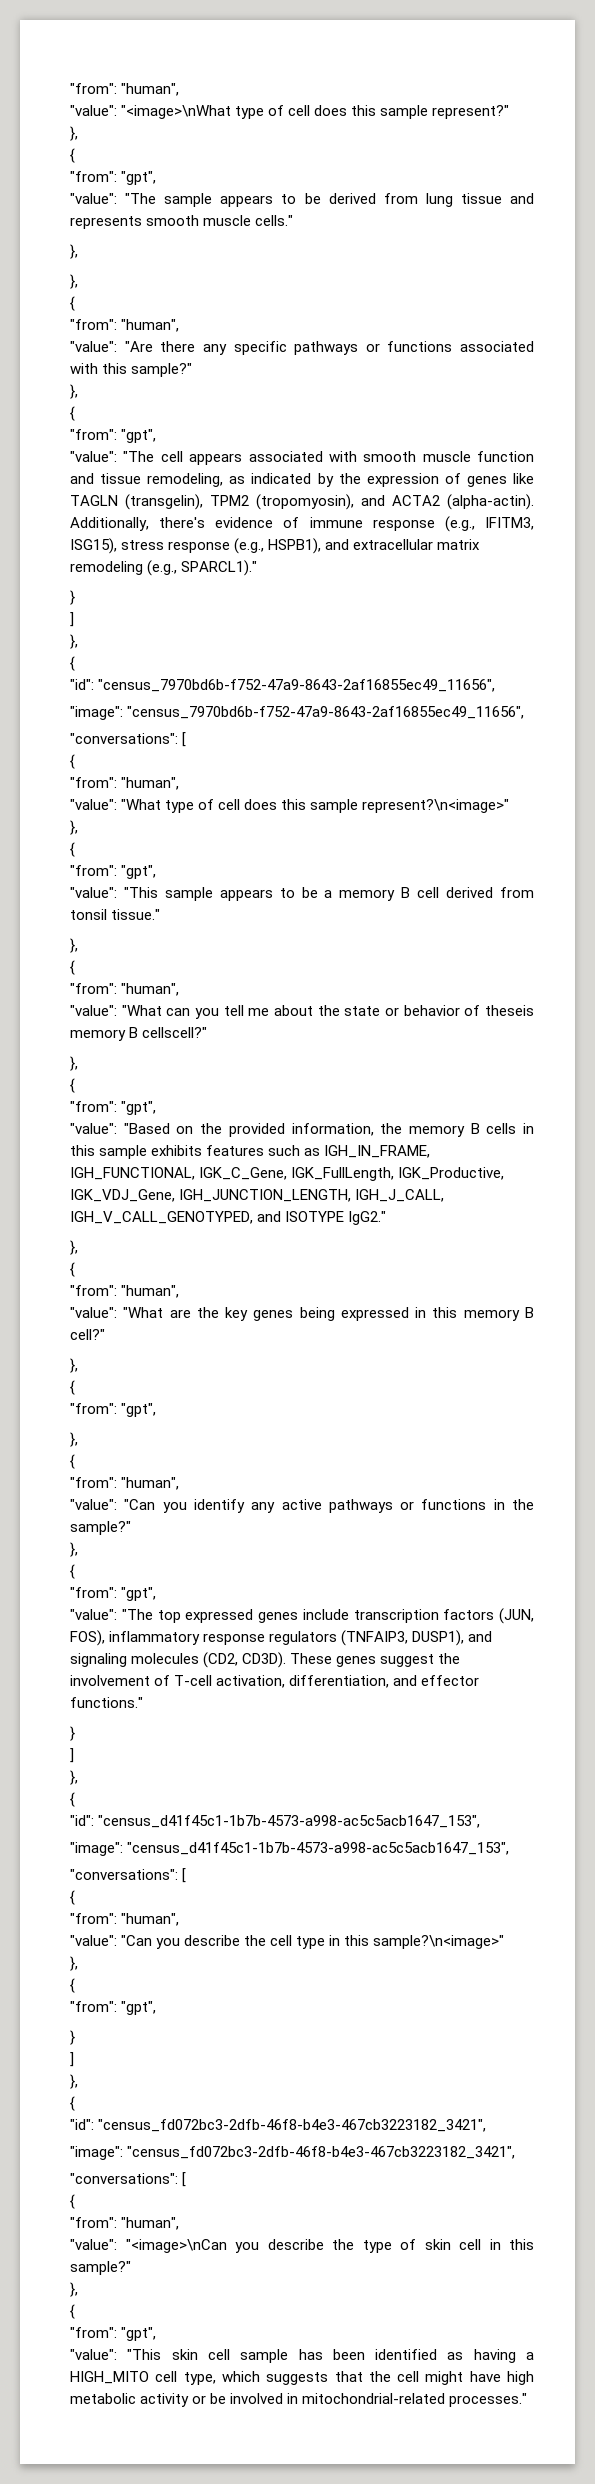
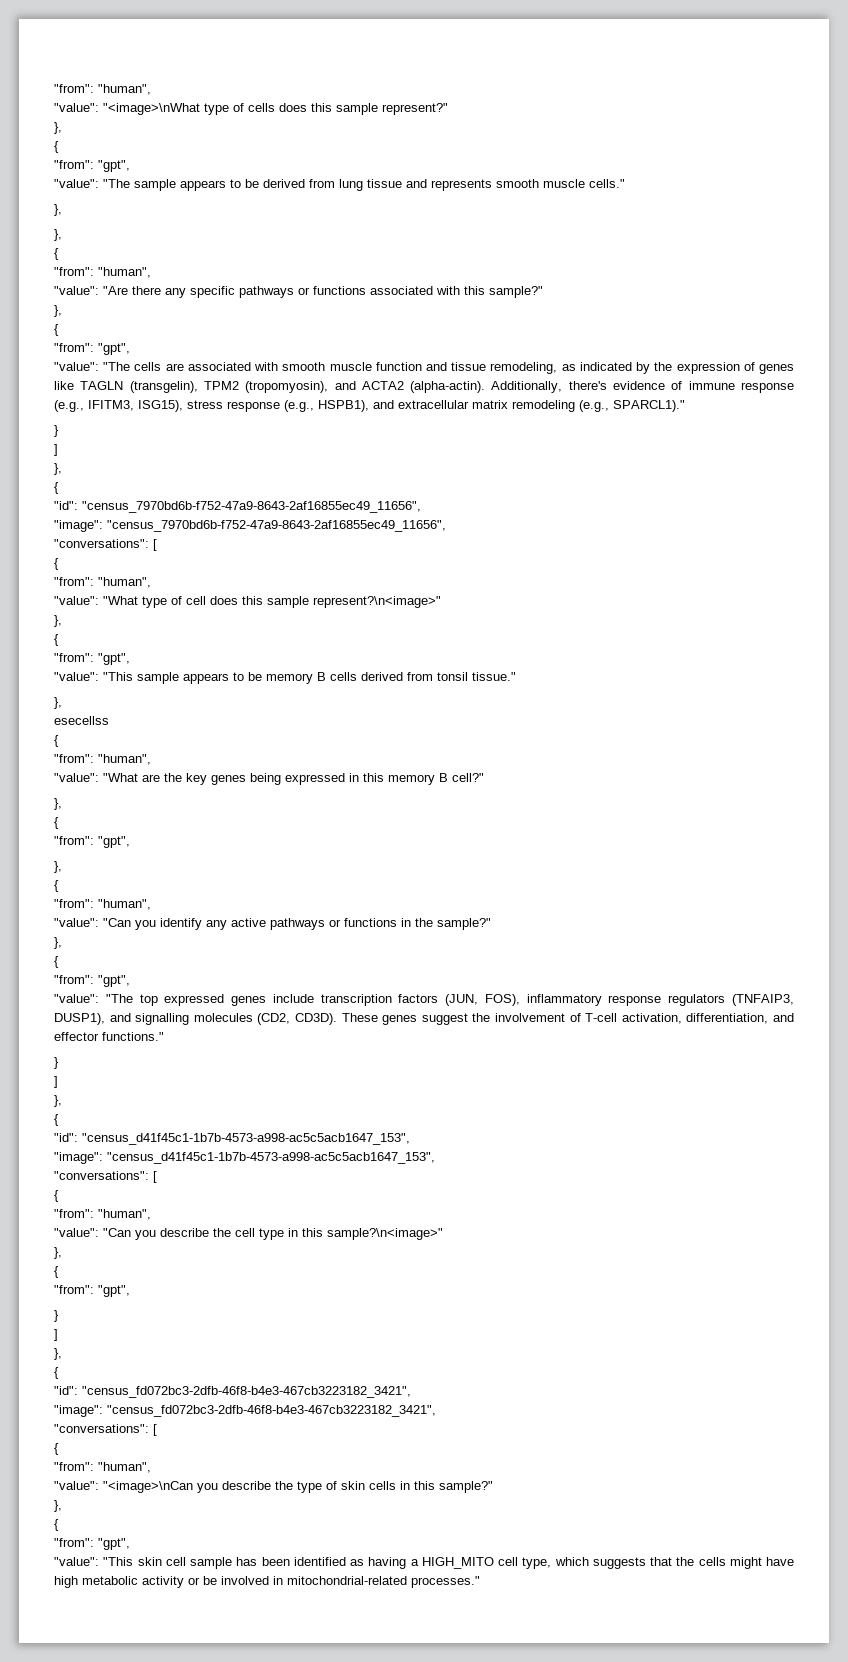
[288,105,311,116] cell -> [248,103,275,112] cells
[160,451,243,465] cell appears -> [134,362,184,371] cells are
[324,887,440,901] a memory B cell -> [266,672,357,684] memory B cells
[70,960,75,975] [70,983,180,996] [70,1005,534,1019] [70,1027,208,1041] [70,1056,78,1071] [70,1078,75,1093] [70,1101,157,1115] [70,1123,534,1137] [70,1145,431,1159] [70,1167,505,1181] [70,1189,445,1202] [70,1211,387,1225] [70,1240,78,1255] { // "from": "human", // "value": "What can you tell me about the state or behavior of theseis memory B cellscell?" // }, // { // "from": "gpt", // "value": "Based on the provided information, the memory B cells in this sample exhibits features such as IGH_IN_FRAME, IGH_FUNCTIONAL, IGK_C_Gene, IGK_FullLength, IGK_Productive, IGK_VDJ_Gene, IGH_JUNCTION_LENGTH, IGH_J_CALL, IGH_V_CALL_GENOTYPED, and ISOTYPE IgG2." // }, -> [54,716,109,725] esecellss
[70,1653,127,1667] signaling -> [135,1013,190,1025] signalling
[459,2239,481,2250] cell -> [369,1481,396,1490] cells
[397,2371,420,2382] cell -> [698,1557,726,1566] cells

